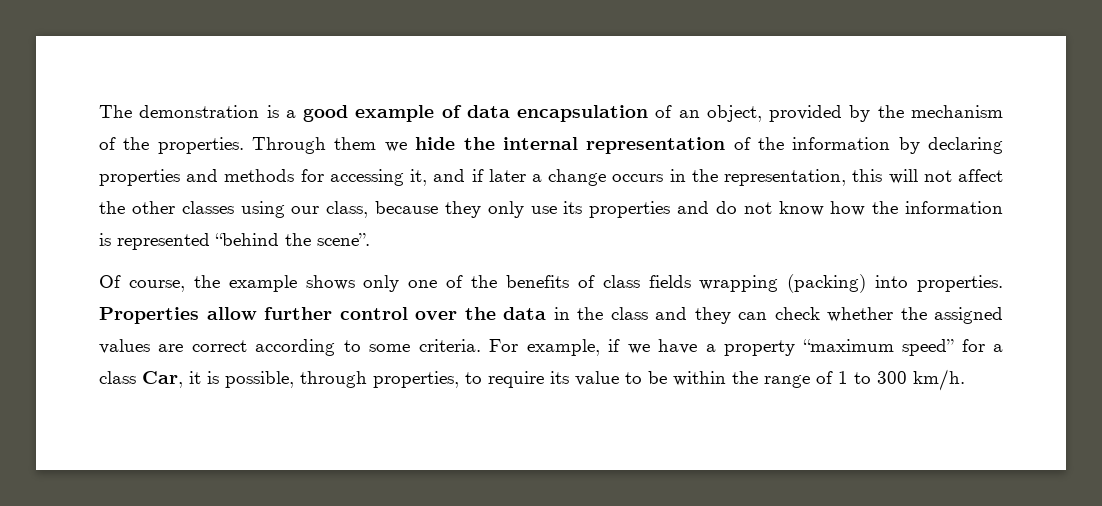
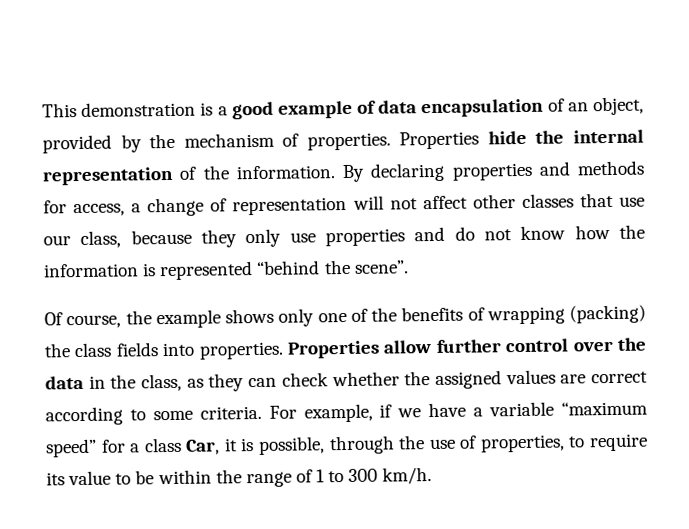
[99,105,132,118] The -> [42,103,77,118] This
[123,137,407,154] the properties. Through them we -> [306,131,480,151] properties. Properties
[792,137,920,154] information by -> [235,164,365,183] information. By
[329,169,883,186] accessing it, and if later a change occurs in the representation, this -> [73,196,348,217] access, a change of representation
[99,201,125,214] the -> (468, 202) none
[240,201,285,218] using -> [579,192,645,208] that use
[563,201,583,214] its -> (316, 237) none
[602,274,867,293] class fields wrapping (packing) -> [486,304,646,325] [44,342,159,358] wrapping (packing) the class fields
[610,307,687,320] class and -> [141,373,204,392] class, as
[724,340,796,356] property -> [489,401,555,417] variable
(367, 379) none -> [398,435,478,450] the use of

